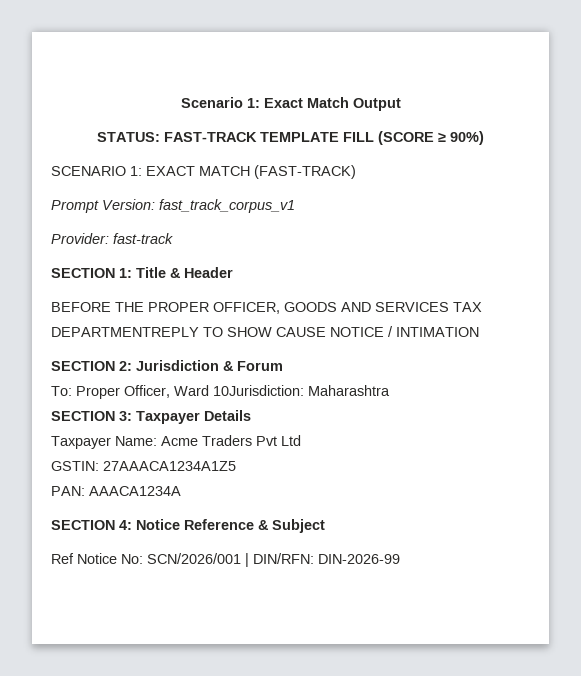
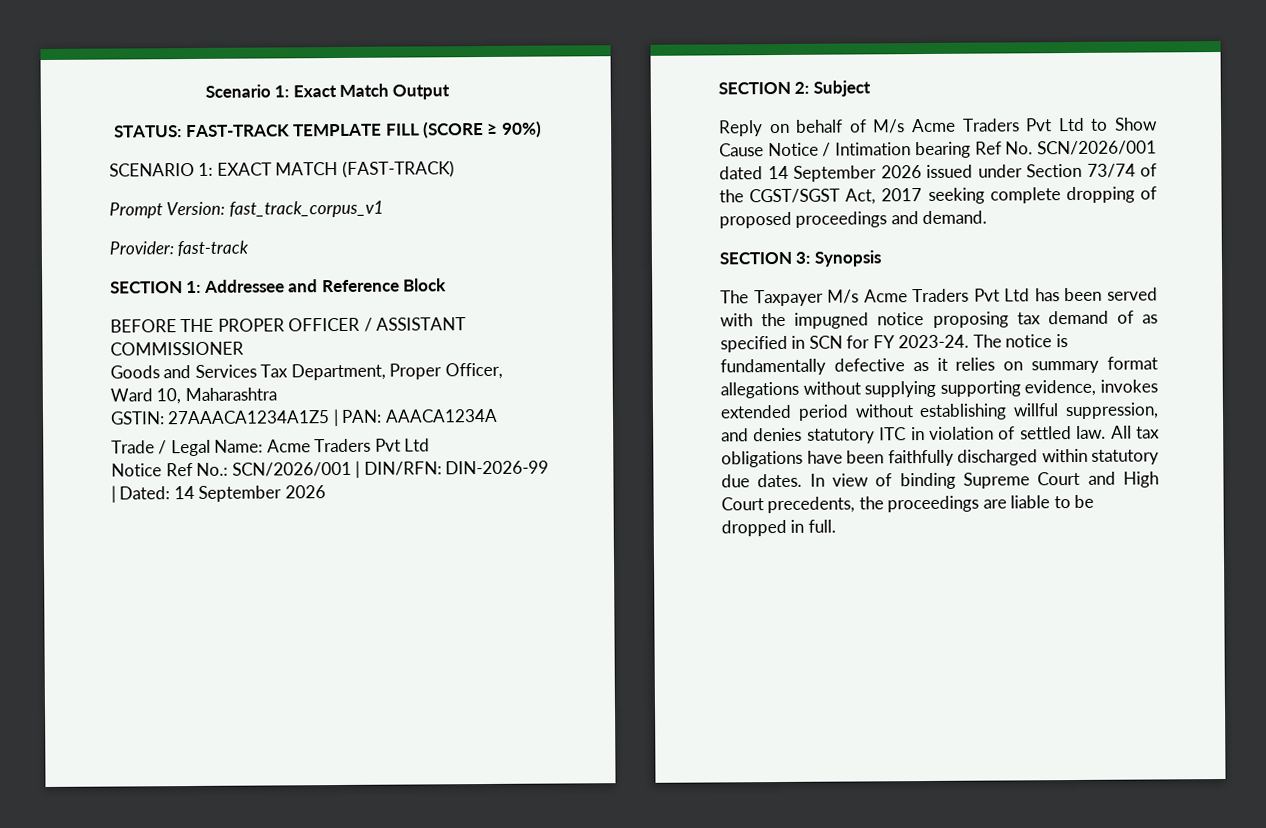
[136,267,233,278] Title & Header -> [203,278,448,293] Addressee and Reference Block
[213,302,482,314] [51,326,479,337] [51,360,283,371] [51,386,72,396] OFFICER, GOODS AND SERVICES TAX DEPARTMENTREPLY TO SHOW CAUSE NOTICE / INTIMATION // SECTION 2: Jurisdiction & Forum // To: -> [288,317,467,332] [110,341,244,356] [110,363,386,381] OFFICER / ASSISTANT COMMISSIONER // Goods and Services Tax Department,
[213,385,304,396] 10Jurisdiction: -> [156,388,182,405] 10,
[51,410,251,424] [51,436,111,449] SECTION 3: Taxpayer Details // Taxpayer -> [110,408,498,427] [111,439,211,457] GSTIN: 27AAACA1234A1Z5 | PAN: AAACA1234A // Trade / Legal
[51,461,236,471] [51,486,181,496] [51,519,325,533] [51,553,400,567] GSTIN: 27AAACA1234A1Z5 // PAN: AAACA1234A // SECTION 4: Notice Reference & Subject // Ref Notice No: SCN/2026/001 | DIN/RFN: DIN-2026-99 -> [111,460,549,478] [111,485,326,503] [718,80,871,97] [719,117,1158,137] [719,140,1157,159] [719,163,1157,182] [719,186,1157,205] [719,210,988,229] [719,250,882,267] [720,287,1158,307] [720,310,1158,329] [720,334,1068,353] [720,356,1158,376] [720,379,1158,399] [720,402,1159,421] [721,425,1160,444] [721,448,1159,468] [721,471,1159,490] [721,494,1095,514] [721,519,836,537] Notice Ref No.: SCN/2026/001 | DIN/RFN: DIN-2026-99 | Dated: 14 September 2026 // SECTION 2: Subject // Reply on behalf of M/s Acme Traders Pvt Ltd to Show Cause Notice / Intimation bearing Ref No. SCN/2026/001 dated 14 September 2026 issued under Section 73/74 of the CGST/SGST Act, 2017 seeking complete dropping of proposed proceedings and demand. // SECTION 3: Synopsis // The Taxpayer M/s Acme Traders Pvt Ltd has been served with the impugned notice proposing tax demand of as specified in SCN for FY 2023-24. The notice is fundamentally defective as it relies on summary format allegations without supplying supporting evidence, invokes extended period without establishing willful suppression, and denies statutory ITC in violation of settled law. All tax obligations have been faithfully discharged within statutory due dates. In view of binding Supreme Court and High Court precedents, the proceedings are liable to be dropped in full.

